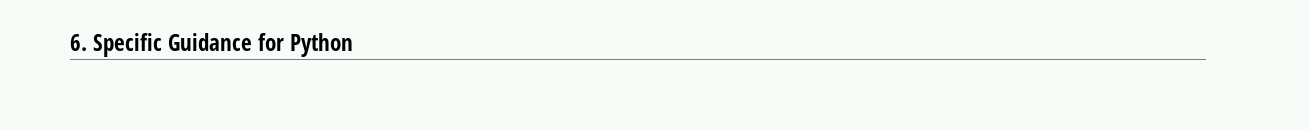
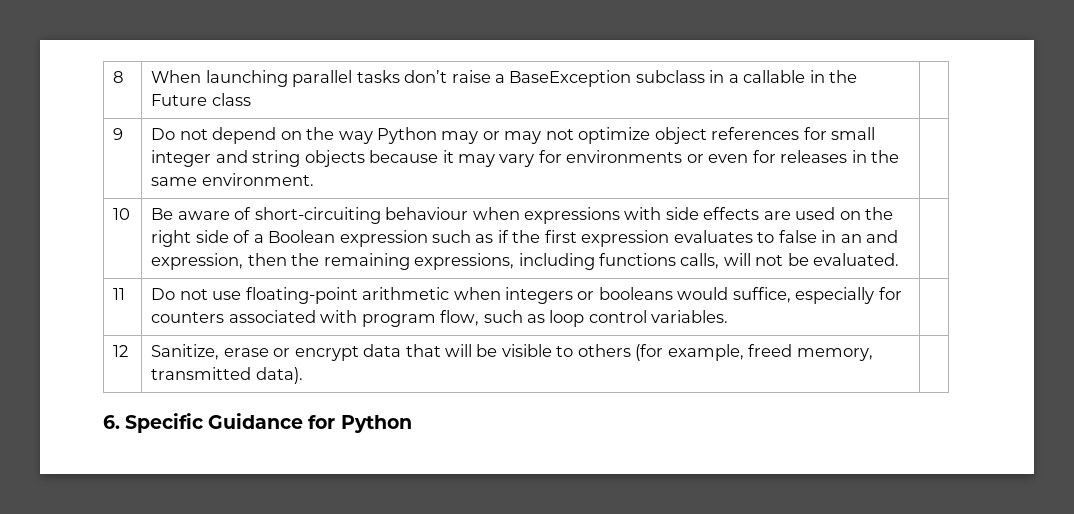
(70, 42) none -> [113,71,125,83] [151,70,858,87] [151,93,251,106] [113,128,124,140] [151,127,876,144] [151,150,900,167] [151,173,314,186] [113,208,131,220] [151,207,894,224] [151,230,898,247] [151,253,900,270] [113,288,126,300] [151,287,902,304] [151,310,729,327] [113,345,129,357] [151,344,873,361] [151,367,303,384] 8 | When launching parallel tasks don’t raise a BaseException subclass in a callable in the Future class | // 9 | Do not depend on the way Python may or may not optimize object references for small integer and string objects because it may vary for environments or even for releases in the same environment. | // 10 | Be aware of short-circuiting behaviour when expressions with side effects are used on the right side of a Boolean expression such as if the first expression evaluates to false in an and expression, then the remaining expressions, including functions calls, will not be evaluated. | // 11 | Do not use floating-point arithmetic when integers or booleans would suffice, especially for counters associated with program flow, such as loop control variables. | // 12 | Sanitize, erase or encrypt data that will be visible to others (for example, freed memory, transmitted data). | //

